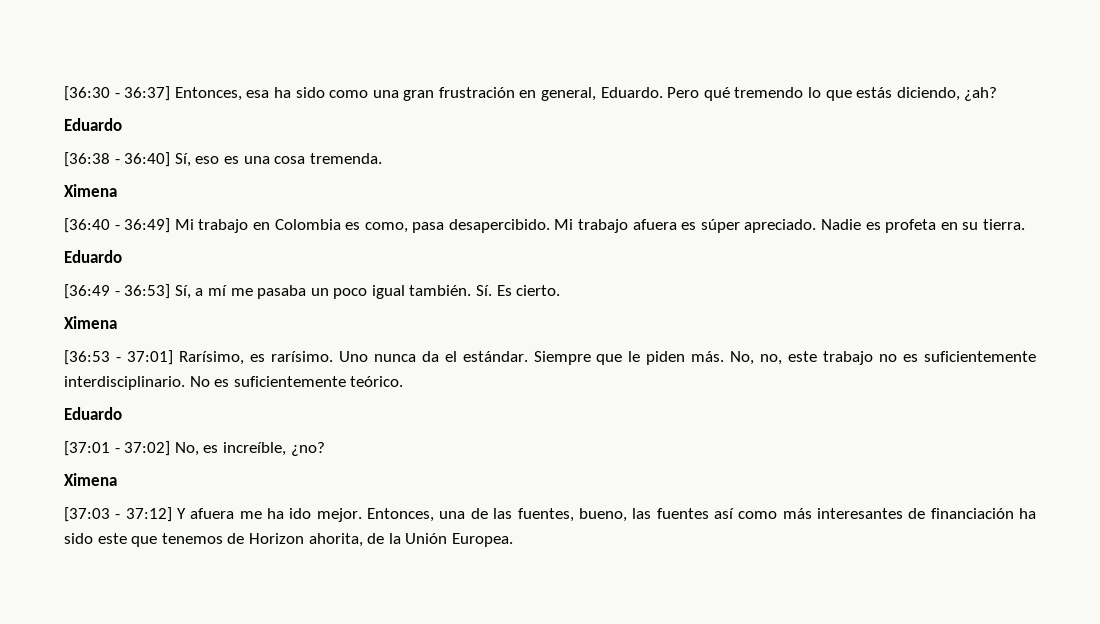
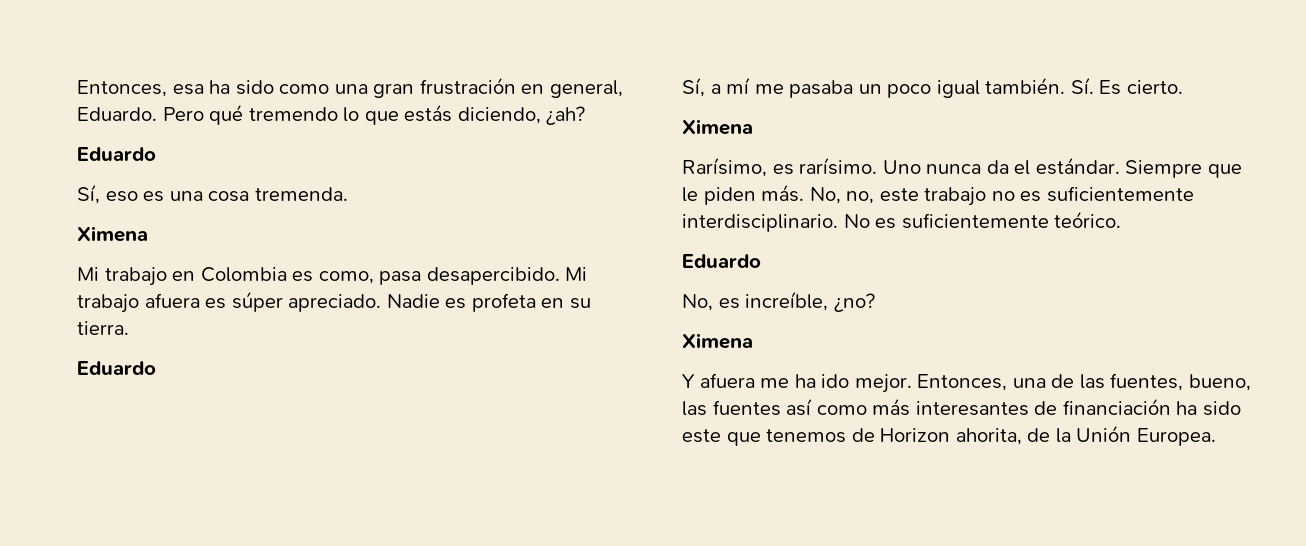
[64,86,171,101] [36:30 - 36:37] -> (77, 88) none
[64,152,171,167] [36:38 - 36:40] -> (156, 154) none
[64,218,171,233] [36:40 - 36:49] -> (148, 234) none
[64,284,171,299] [36:49 - 36:53] -> (156, 368) none
[64,350,173,365] [36:53 - 37:01] -> (753, 127) none
[64,441,171,456] [37:01 - 37:02] -> (761, 261) none
[64,507,172,522] [37:03 - 37:12] -> (753, 341) none

